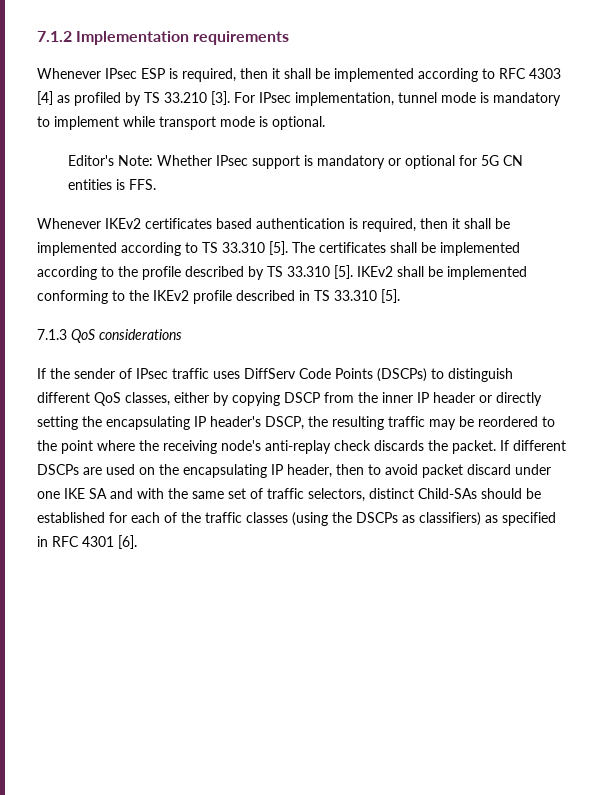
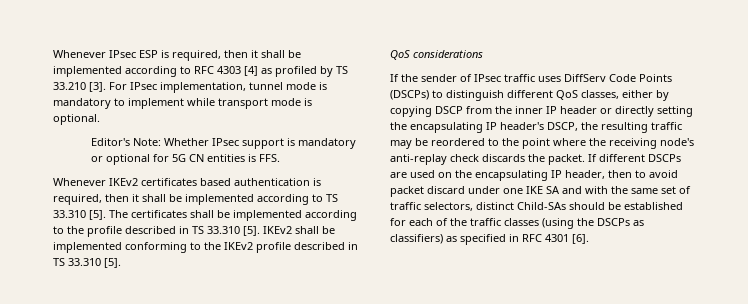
[37,31,290,45] 7.1.2 Implementation requirements // -> (53, 54) none
[248,266,264,280] by -> [179,226,189,234] in
[37,329,67,340] 7.1.3 -> (121, 263) none

